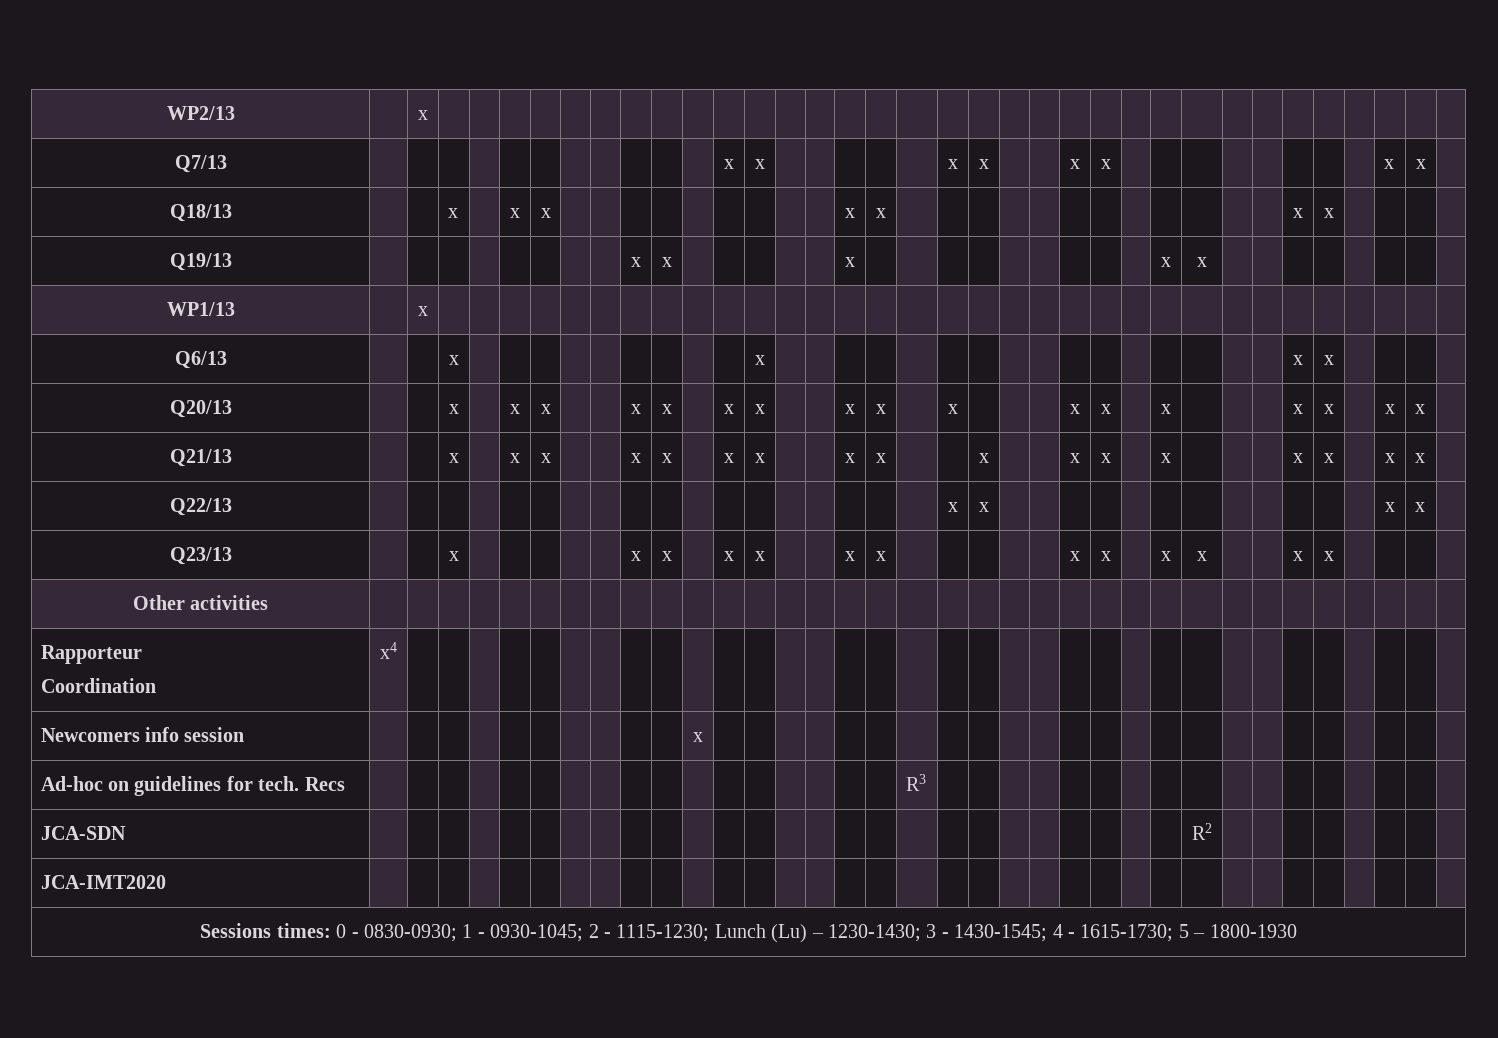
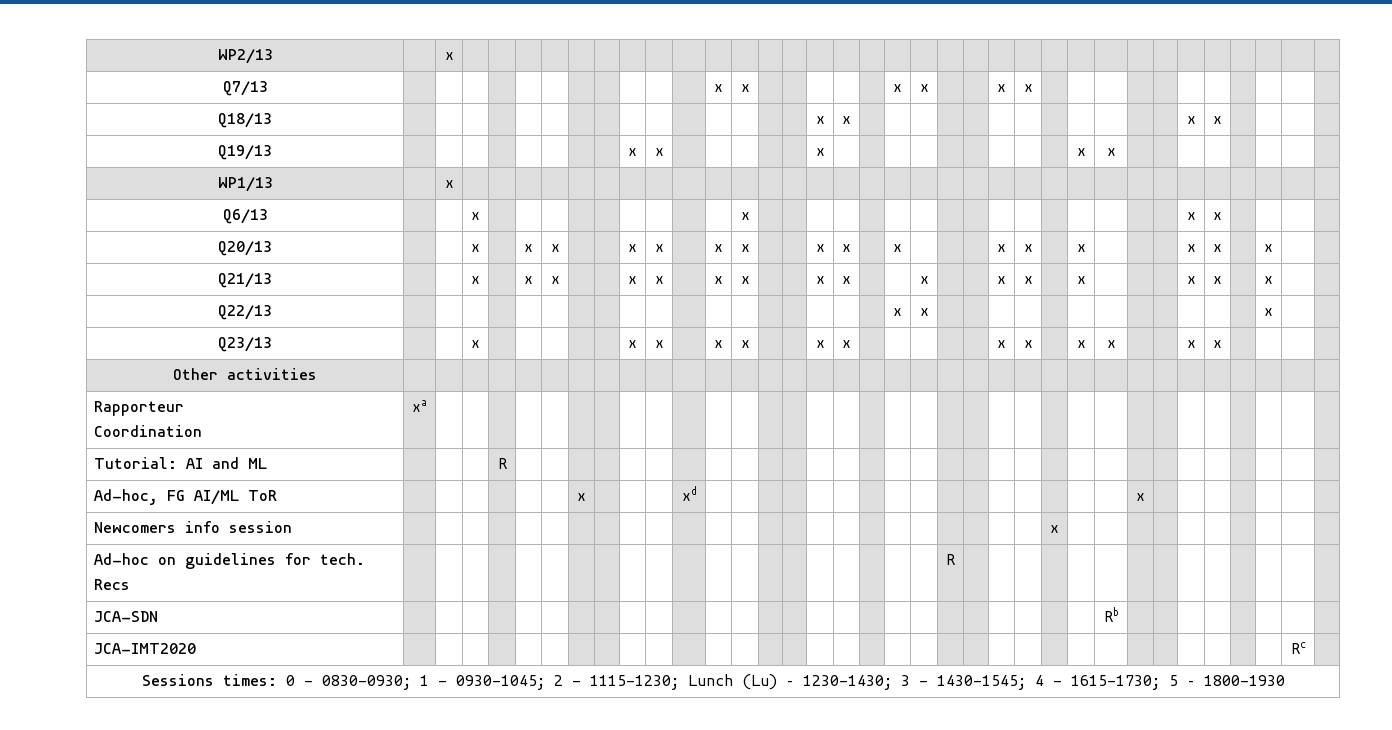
[1383,159,1394,169] [1416,159,1426,169] x | x -> (1033, 88) |
[447,208,458,218] [510,208,520,218] [540,208,551,218] x | | x | x -> (272, 120) | | |
[1414,404,1425,414] x -> (1273, 248) none
[1414,453,1425,463] x -> (1273, 280) none
[1414,502,1425,512] x -> (1273, 312) none
[380,642,397,659] [40,727,245,742] [693,732,703,742] x4 | | | | | | | | | | | | | | | | | | | | | | | | | | | | | | | | | | // Newcomers info session | | | | | | | | | | | x | | | | | | | | | | | | | | -> [412,400,427,412] [94,457,268,469] [497,458,507,469] [94,489,278,505] [577,493,586,501] [681,486,697,501] [1136,493,1145,501] [94,521,293,533] [1050,525,1059,533] xa | | | | | | | | | | | | | | | | | | | | | | | | | | | | | | | | | | // Tutorial: AI and ML | | | | R | | | | | | | | | | | | | | | | | | | | | | | | | | | | | | | // Ad-hoc, FG AI/ML ToR | | | | | | | x | | | | xd | | | | | | | | | | | | | | | | | x | | | | | | | // Newcomers info session | | | | | | | | | | | | | | | | | | | | | | | | | x
[905,774,926,791] R3 | | | -> [946,554,955,565] | | | R
[1192,823,1212,840] R2 -> [1103,607,1119,622] Rb
(166, 882) none -> [1290,642,1306,654] Rc

